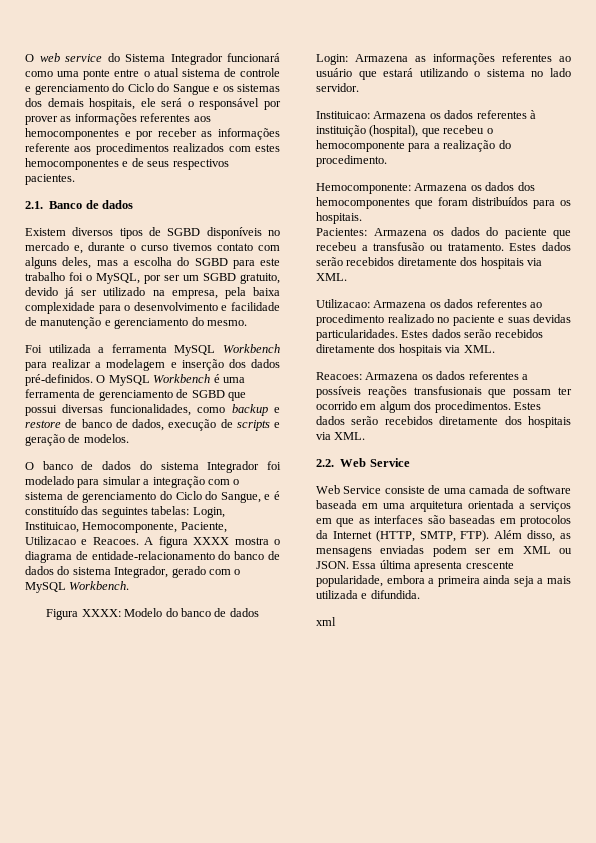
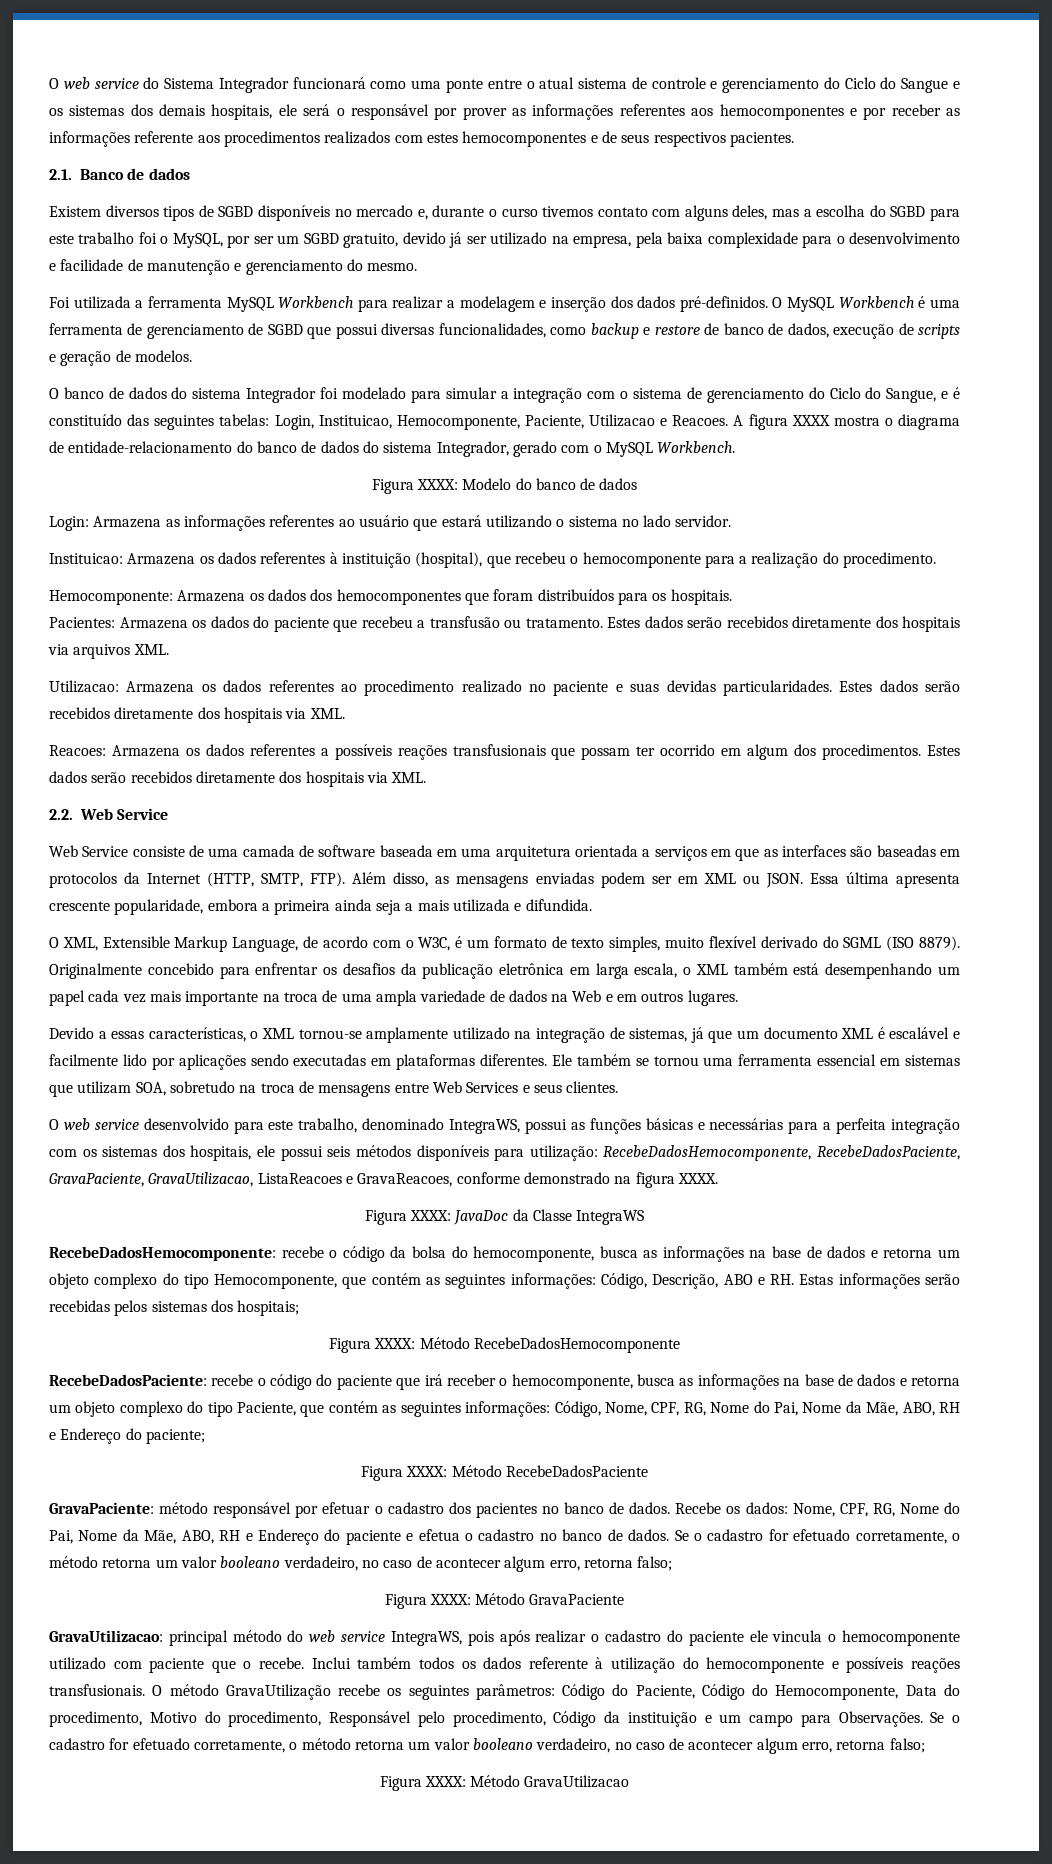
(542, 262) none -> [73,644,131,659] arquivos
[316,617,336,626] xml -> [49,936,961,952] [49,963,960,979] [49,990,738,1006] [49,1027,961,1043] [49,1054,960,1070] [49,1081,619,1097] [49,1118,961,1134] [49,1145,961,1161] [49,1172,718,1188] [364,1209,645,1225] [49,1246,961,1262] [49,1273,960,1289] [49,1300,300,1316] [329,1337,680,1353] [49,1374,960,1390] [49,1401,960,1417] [49,1428,205,1444] [361,1465,648,1481] [49,1502,961,1518] [49,1529,960,1545] [49,1556,673,1572] [384,1593,625,1609] [49,1630,961,1646] [49,1657,960,1673] [49,1684,960,1700] [49,1711,960,1727] [49,1738,925,1754] [379,1775,630,1791] O XML, Extensible Markup Language, de acordo com o W3C, é um formato de texto simples, muito flexível derivado do SGML (ISO 8879). Originalmente concebido para enfrentar os desafios da publicação eletrônica em larga escala, o XML também está desempenhando um papel cada vez mais importante na troca de uma ampla variedade de dados na Web e em outros lugares. // Devido a essas características, o XML tornou-se amplamente utilizado na integração de sistemas, já que um documento XML é escalável e facilmente lido por aplicações sendo executadas em plataformas diferentes. Ele também se tornou uma ferramenta essencial em sistemas que utilizam SOA, sobretudo na troca de mensagens entre Web Services e seus clientes. // O web service desenvolvido para este trabalho, denominado IntegraWS, possui as funções básicas e necessárias para a perfeita integração com os sistemas dos hospitais, ele possui seis métodos disponíveis para utilização: RecebeDadosHemocomponente, RecebeDadosPaciente, GravaPaciente, GravaUtilizacao, ListaReacoes e GravaReacoes, conforme demonstrado na figura XXXX. // Figura XXXX: JavaDoc da Classe IntegraWS // RecebeDadosHemocomponente: recebe o código da bolsa do hemocomponente, busca as informações na base de dados e retorna um objeto complexo do tipo Hemocomponente, que contém as seguintes informações: Código, Descrição, ABO e RH. Estas informações serão recebidas pelos sistemas dos hospitais; // Figura XXXX: Método RecebeDadosHemocomponente // RecebeDadosPaciente: recebe o código do paciente que irá receber o hemocomponente, busca as informações na base de dados e retorna um objeto complexo do tipo Paciente, que contém as seguintes informações: Código, Nome, CPF, RG, Nome do Pai, Nome da Mãe, ABO, RH e Endereço do paciente; // Figura XXXX: Método RecebeDadosPaciente // GravaPaciente: método responsável por efetuar o cadastro dos pacientes no banco de dados. Recebe os dados: Nome, CPF, RG, Nome do Pai, Nome da Mãe, ABO, RH e Endereço do paciente e efetua o cadastro no banco de dados. Se o cadastro for efetuado corretamente, o método retorna um valor booleano verdadeiro, no caso de acontecer algum erro, retorna falso; // Figura XXXX: Método GravaPaciente // GravaUtilizacao: principal método do web service IntegraWS, pois após realizar o cadastro do paciente ele vincula o hemocomponente utilizado com paciente que o recebe. Inclui também todos os dados referente à utilização do hemocomponente e possíveis reações transfusionais. O método GravaUtilização recebe os seguintes parâmetros: Código do Paciente, Código do Hemocomponente, Data do procedimento, Motivo do procedimento, Responsável pelo procedimento, Código da instituição e um campo para Observações. Se o cadastro for efetuado corretamente, o método retorna um valor booleano verdadeiro, no caso de acontecer algum erro, retorna falso; // Figura XXXX: Método GravaUtilizacao

